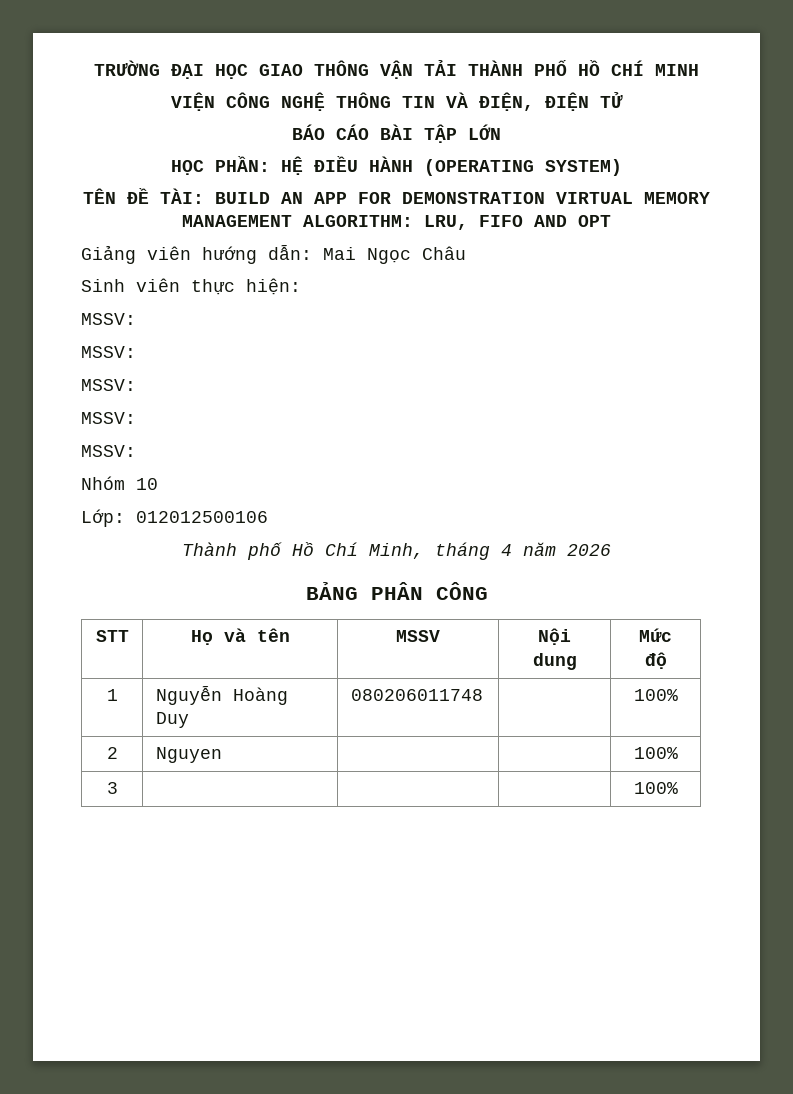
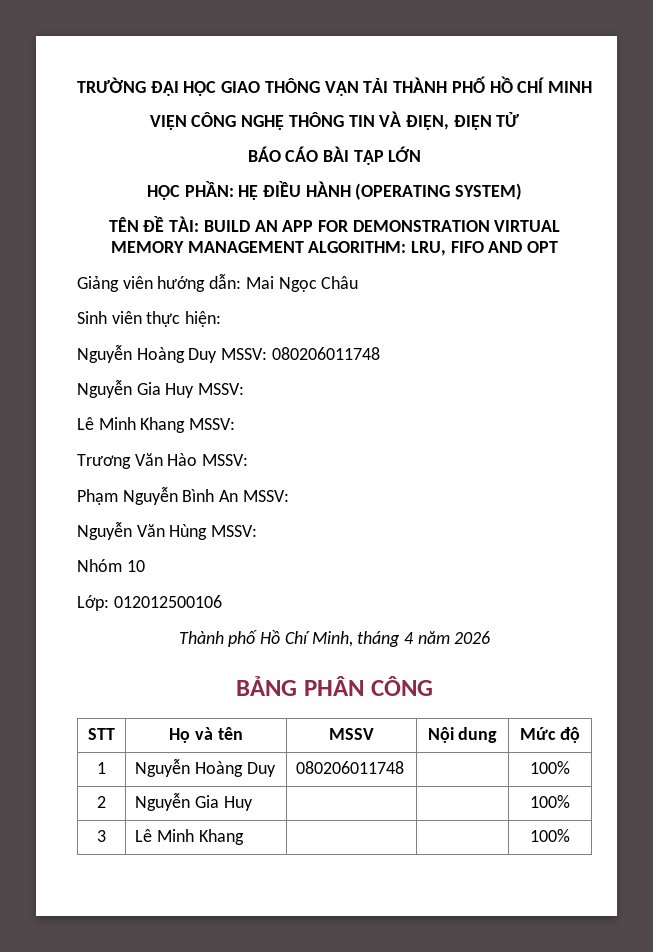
[81,313,136,325] [81,346,136,358] [81,379,136,391] [81,412,136,424] MSSV: // MSSV: // MSSV: // MSSV: // -> [77,345,380,363] [77,380,245,398] [77,417,236,433] [77,453,249,469] [77,487,289,505] [77,522,208,540] Nguyễn Hoàng Duy MSSV: 080206011748 // Nguyễn Gia Huy MSSV: // Lê Minh Khang MSSV: // Trương Văn Hào MSSV: // Phạm Nguyễn Bình An MSSV: // Nguyễn Văn Hùng
[155,747,222,763] Nguyen -> [135,793,253,811] Nguyễn Gia Huy
(118, 788) none -> [135,829,244,845] Lê Minh Khang

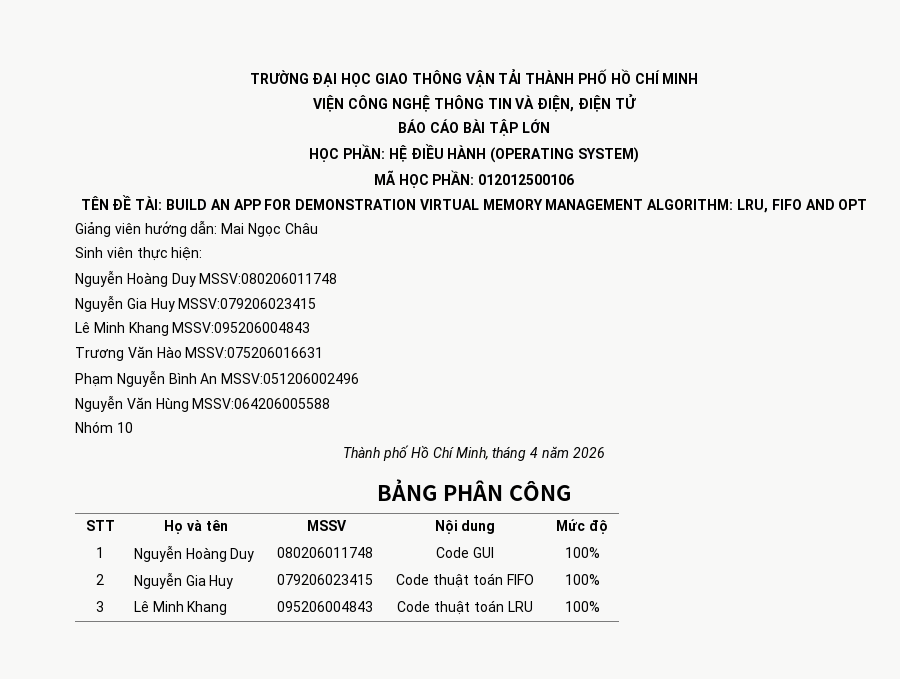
(523, 191) none -> [373,170,575,188] // MÃ HỌC PHẦN: 012012500106
[221,347,380,360] [77,380,245,398] [77,417,236,433] MSSV: 080206011748 // Nguyễn Gia Huy MSSV: // Lê Minh Khang MSSV: -> [199,273,338,284] [75,295,317,312] [75,322,311,336] MSSV:080206011748 // Nguyễn Gia Huy MSSV:079206023415 // Lê Minh Khang MSSV:095206004843
[202,454,249,466] MSSV: -> [185,347,324,358] MSSV:075206016631
[242,490,289,502] MSSV: -> [221,373,360,384] MSSV:051206002496
[211,525,258,537] MSSV: -> [192,398,331,409] MSSV:064206005588
[77,595,222,611] // Lớp: 012012500106 -> (133, 427) none
(405, 767) none -> [436,547,494,558] Code GUI
(253, 803) | -> [276,574,373,585] [396,573,534,588] 079206023415 | Code thuật toán FIFO
(244, 837) | -> [276,601,373,612] [397,600,533,615] 095206004843 | Code thuật toán LRU

